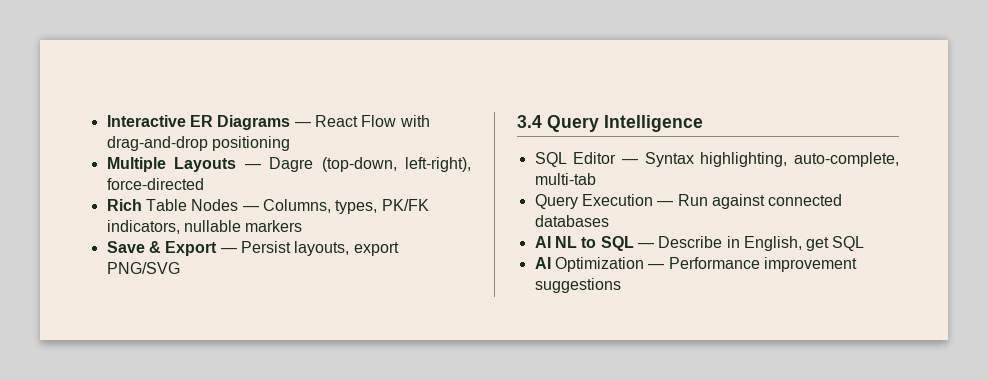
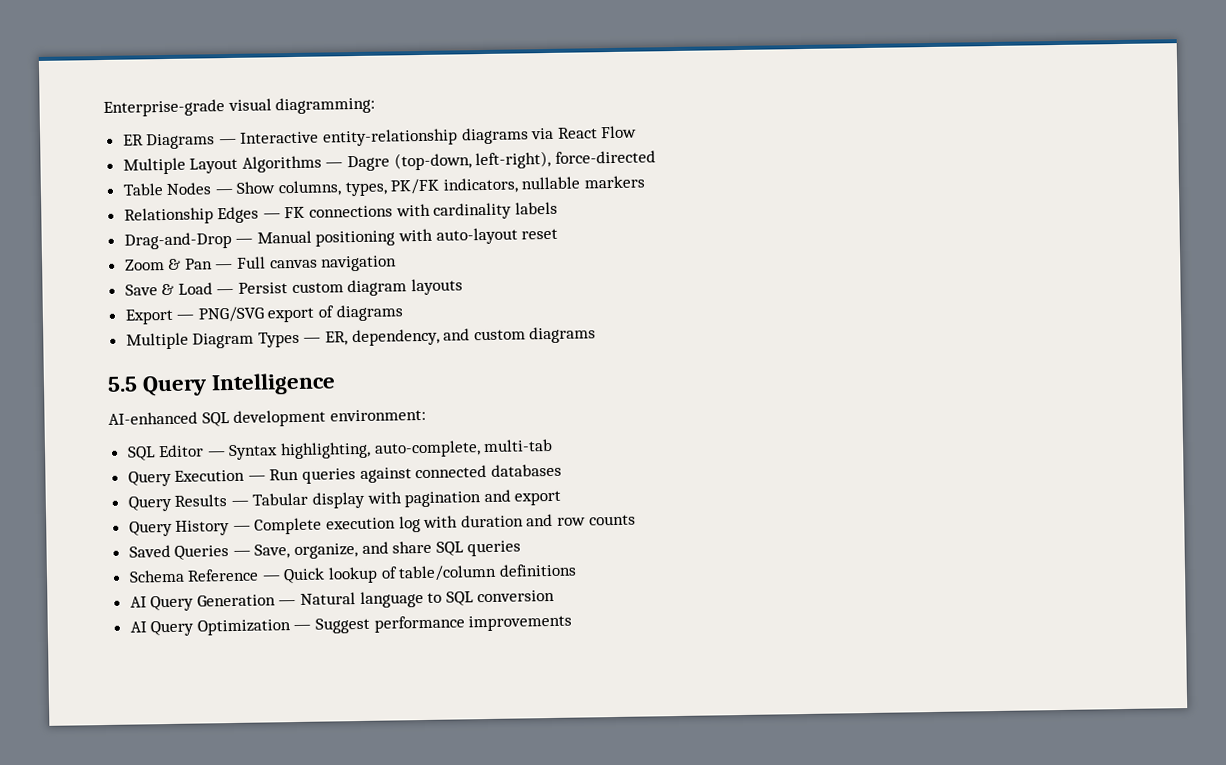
[106,115,311,130] Interactive ER Diagrams — -> [103,96,376,117] [122,127,555,150] Enterprise-grade visual diagramming: // ER Diagrams — Interactive entity-relationship diagrams via
[399,115,430,127] [106,136,290,151] [106,157,237,172] with drag-and-drop positioning // Multiple Layouts -> [122,155,322,175] // Multiple Layout Algorithms
[106,199,142,211] Rich -> (656, 157) none
[262,199,331,213] Columns, -> [236,180,343,197] Show columns,
[106,241,399,256] [106,262,180,274] [517,115,703,132] Save & Export — Persist layouts, export PNG/SVG // 3.4 Query Intelligence -> [123,201,558,225] [123,227,559,250] [124,255,398,272] [124,278,463,297] [124,304,403,325] [125,326,597,350] [107,372,337,397] [108,408,426,427] Relationship Edges — FK connections with cardinality labels // Drag-and-Drop — Manual positioning with auto-layout reset // Zoom & Pan — Full canvas navigation // Save & Load — Persist custom diagram layouts // Export — PNG/SVG export of diagrams // Multiple Diagram Types — ER, dependency, and custom diagrams // 5.5 Query Intelligence // AI-enhanced SQL development environment:
(708, 200) none -> [302,468,357,484] queries
[534,236,865,251] [534,257,551,269] AI NL to SQL — Describe in English, get SQL // AI -> [127,489,562,512] [128,513,636,537] [128,540,522,560] [128,563,577,584] [129,589,556,612] [129,620,195,637] Query Results — Tabular display with pagination and export // Query History — Complete execution log with duration and row counts // Saved Queries — Save, organize, and share SQL queries // Schema Reference — Quick lookup of table/column definitions // AI Query Generation — Natural language to SQL conversion // AI Query
[668,257,857,272] [534,278,621,293] Performance improvement suggestions -> [315,614,573,634] Suggest performance improvements

